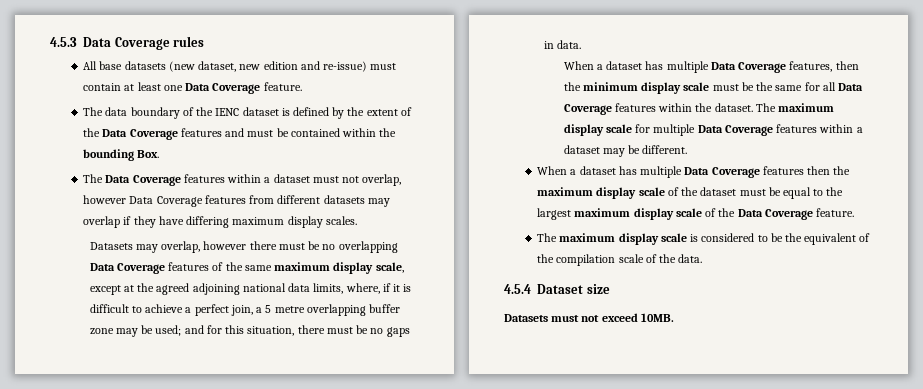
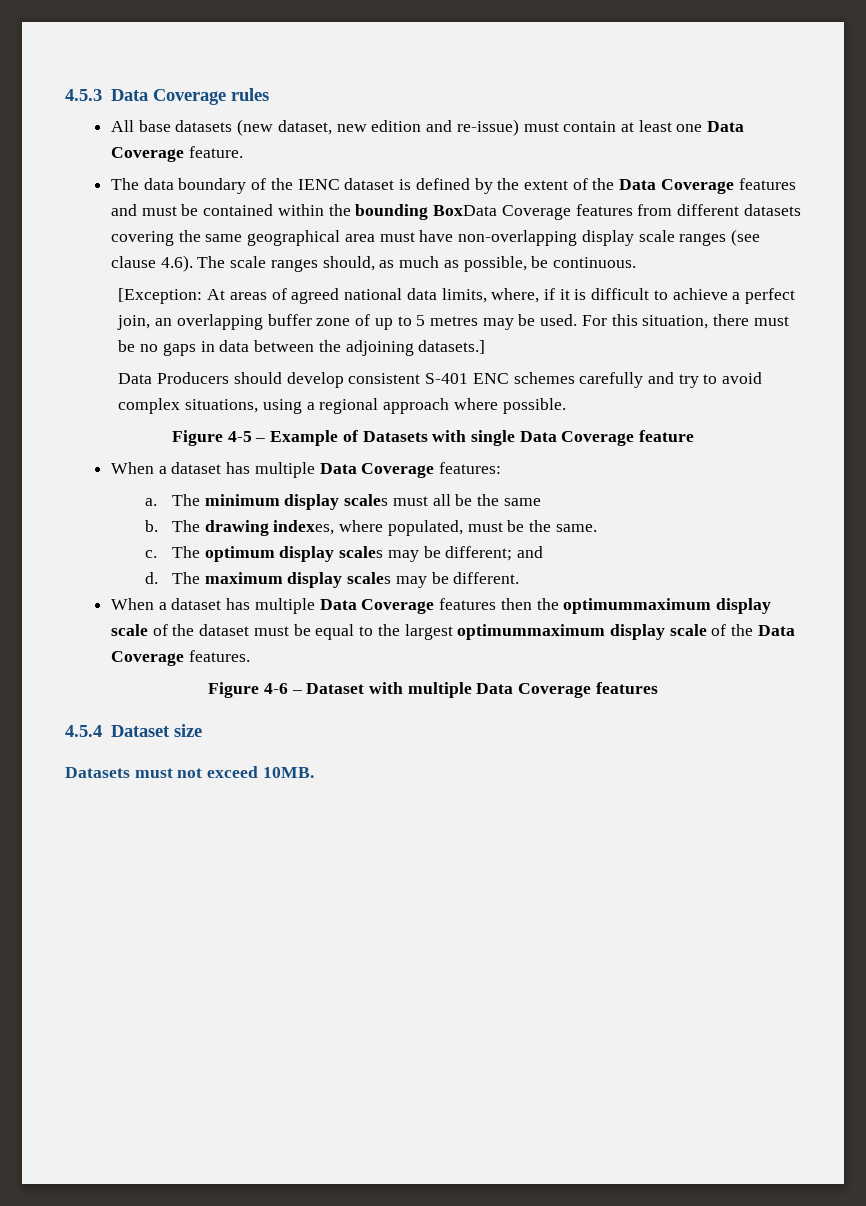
[137,150,160,158] [83,174,402,186] [83,195,154,204] Box. // The Data Coverage features within a dataset must not overlap, however Data -> [433,205,498,216] BoxData
[367,198,390,207] [83,216,357,228] [89,241,398,253] [89,262,404,274] [89,283,240,295] may overlap if they have differing maximum display scales. // Datasets may overlap, however there must be no overlapping Data Coverage features of the same maximum display scale, except at the agreed adjoining -> [110,229,760,246] [110,255,636,272] [118,288,340,304] covering the same geographical area must have non-overlapping display scale ranges (see clause 4.6). The scale ranges should, as much as possible, be continuous. // [Exception: At areas of agreed
[256,304,401,316] [89,325,222,337] a 5 metre overlapping buffer zone may be used; and for -> [155,314,607,330] an overlapping buffer zone of up to 5 metres may be used. For
[556,40,581,49] [563,61,859,73] [563,82,864,94] [563,103,835,115] [563,124,863,136] [563,145,600,154] data. // When a dataset has multiple Data Coverage features, then the minimum display scale must be the same for all Data Coverage features within the dataset. The maximum display scale for multiple Data Coverage features within a dataset -> [219,340,486,356] [118,372,763,388] [118,398,566,414] [171,430,695,446] [110,462,502,478] [145,494,541,510] [145,520,597,536] [145,546,543,562] [145,572,392,588] data between the adjoining datasets.] // Data Producers should develop consistent S-401 ENC schemes carefully and try to avoid complex situations, using a regional approach where possible. // Figure 4-5 – Example of Datasets with single Data Coverage feature // When a dataset has multiple Data Coverage features: // a. The minimum display scales must all be the same // b. The drawing indexes, where populated, must be the same. // c. The optimum display scales may be different; and // d. The maximum display scales
[537,187,594,196] maximum -> [563,598,712,614] optimummaximum
[574,208,631,217] maximum -> [457,624,606,640] optimummaximum
[815,208,854,217] [537,233,871,245] [537,254,703,266] feature. // The maximum display scale is considered to be the equivalent of the compilation scale of the data. -> [188,650,250,662] [208,682,658,698] features. // Figure 4-6 – Dataset with multiple Data Coverage features

